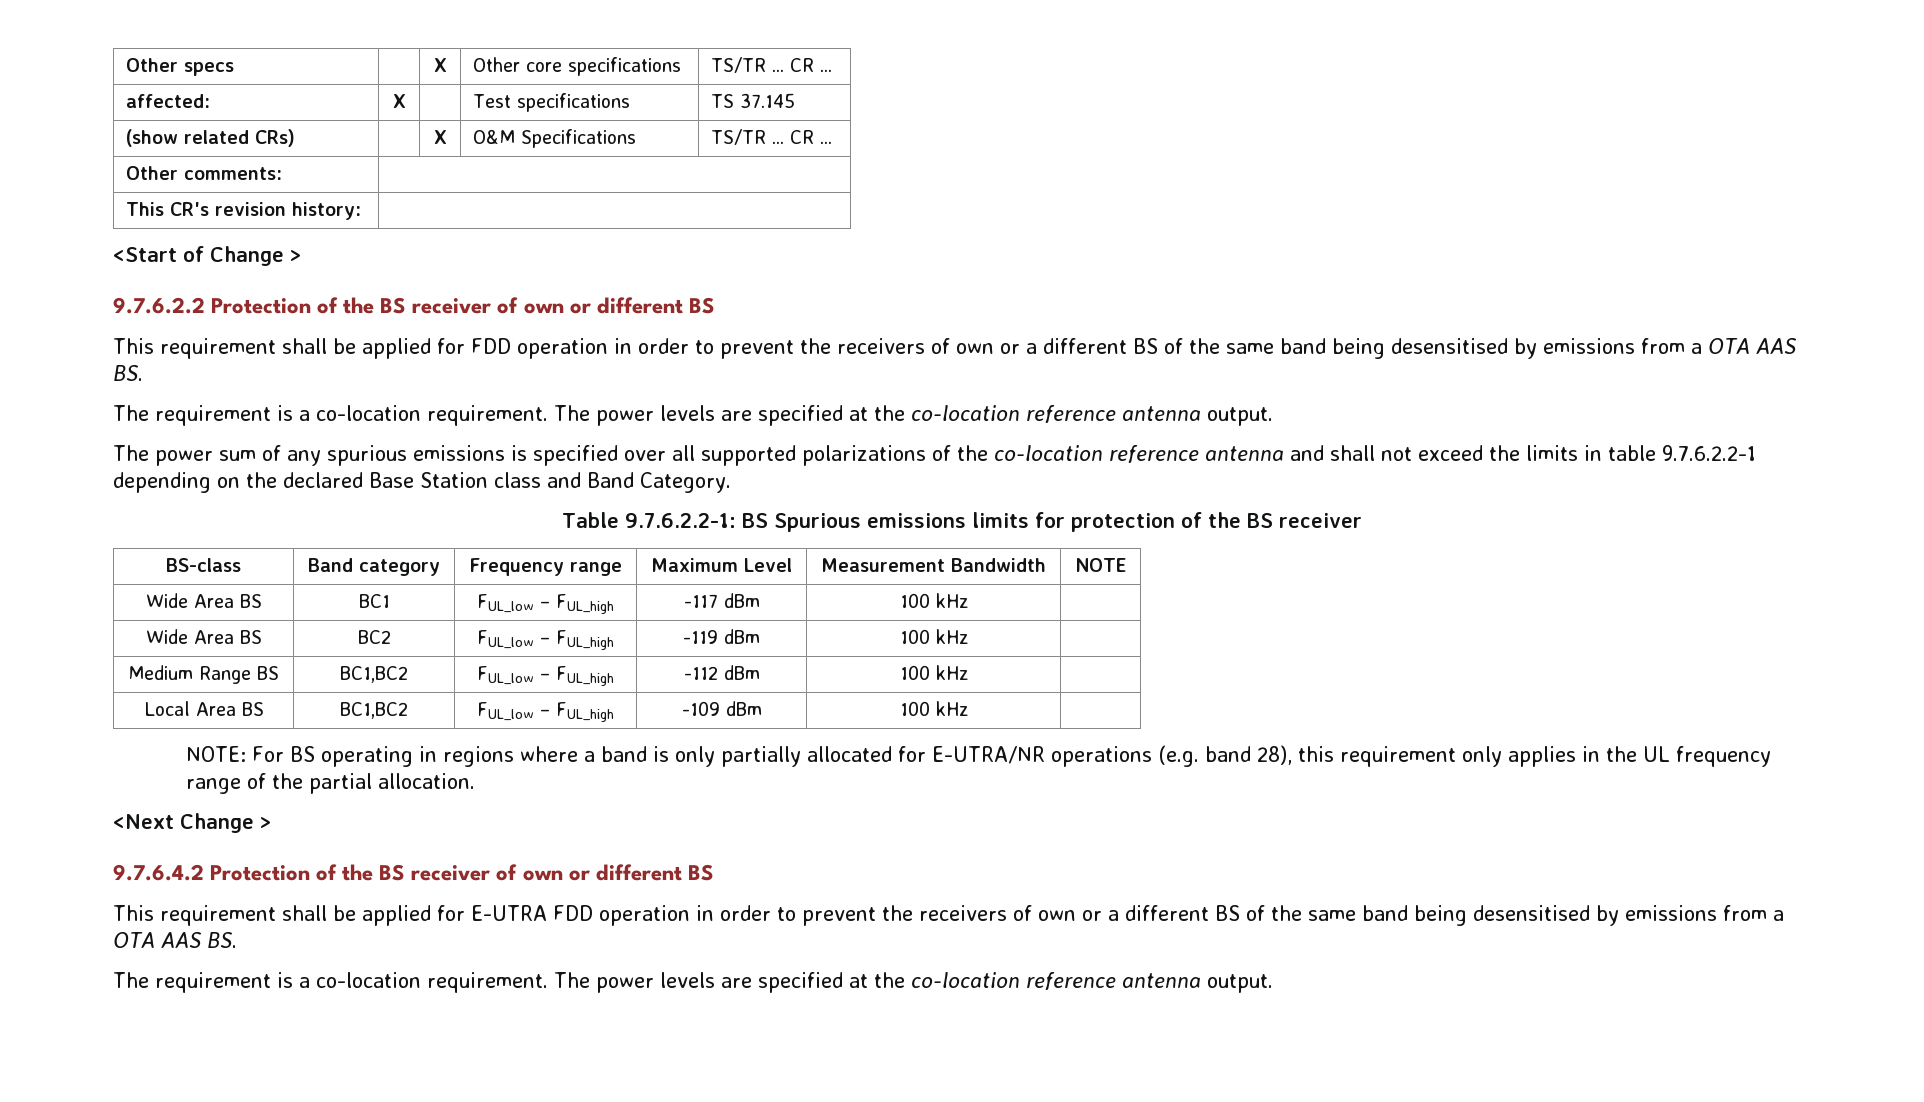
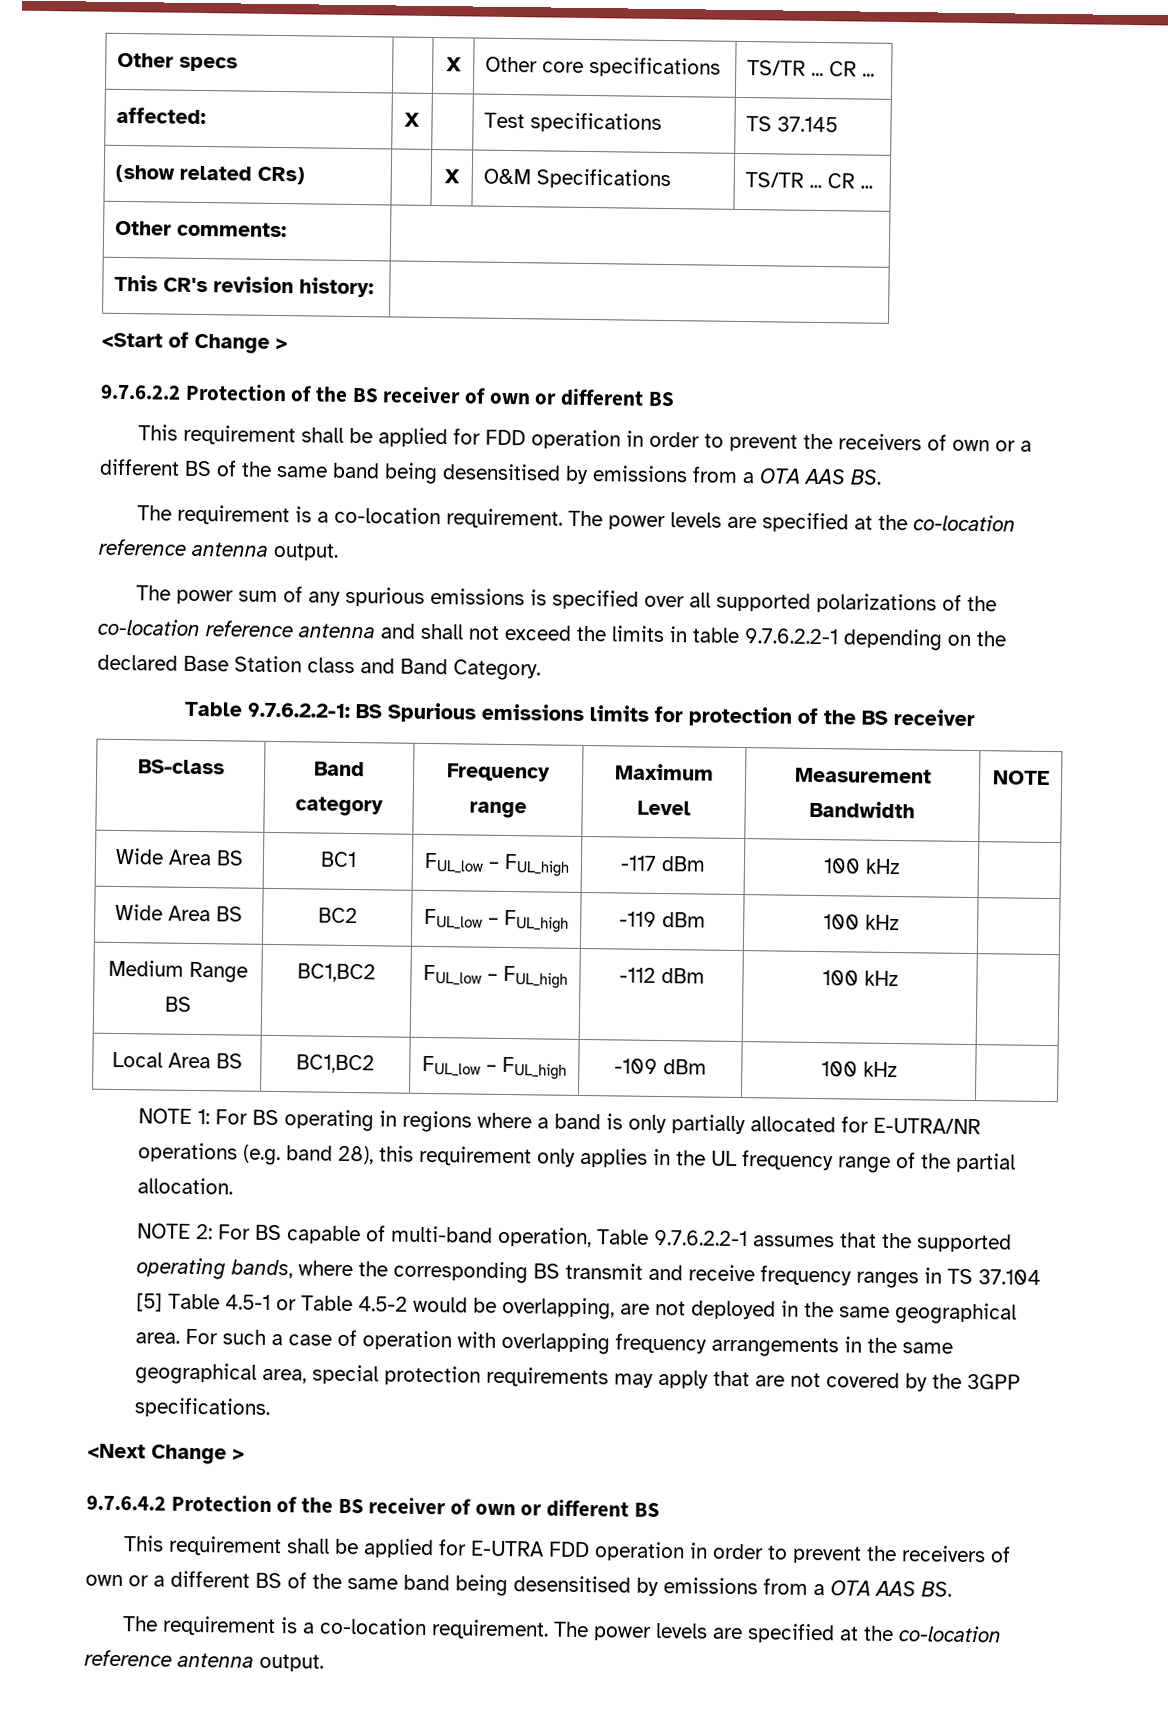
[186,746,247,762] NOTE: -> [138,1108,211,1125] NOTE 1:
(476, 781) none -> [137,1223,1013,1253] [136,1257,1042,1289] [136,1293,1018,1325] [135,1328,954,1358] [135,1362,1022,1392] [134,1397,272,1419] // NOTE 2: For BS capable of multi-band operation, Table 9.7.6.2.2-1 assumes that the supported operating bands, where the corresponding BS transmit and receive frequency ranges in TS 37.104 [5] Table 4.5-1 or Table 4.5-2 would be overlapping, are not deployed in the same geographical area. For such a case of operation with overlapping frequency arrangements in the same geographical area, special protection requirements may apply that are not covered by the 3GPP specifications.

